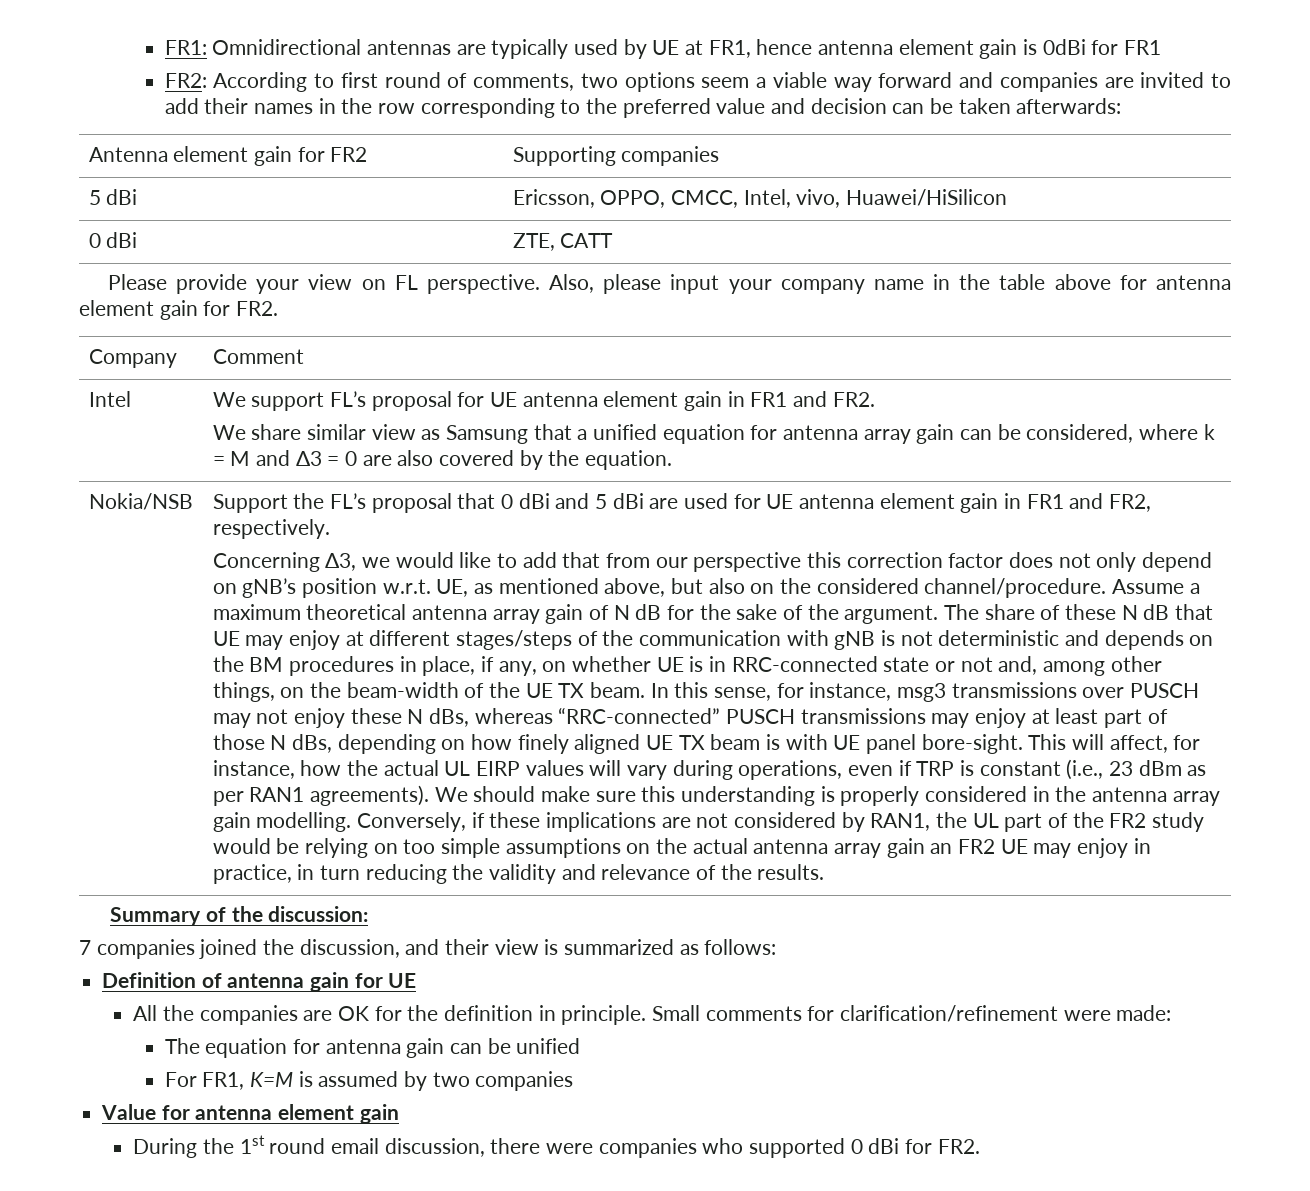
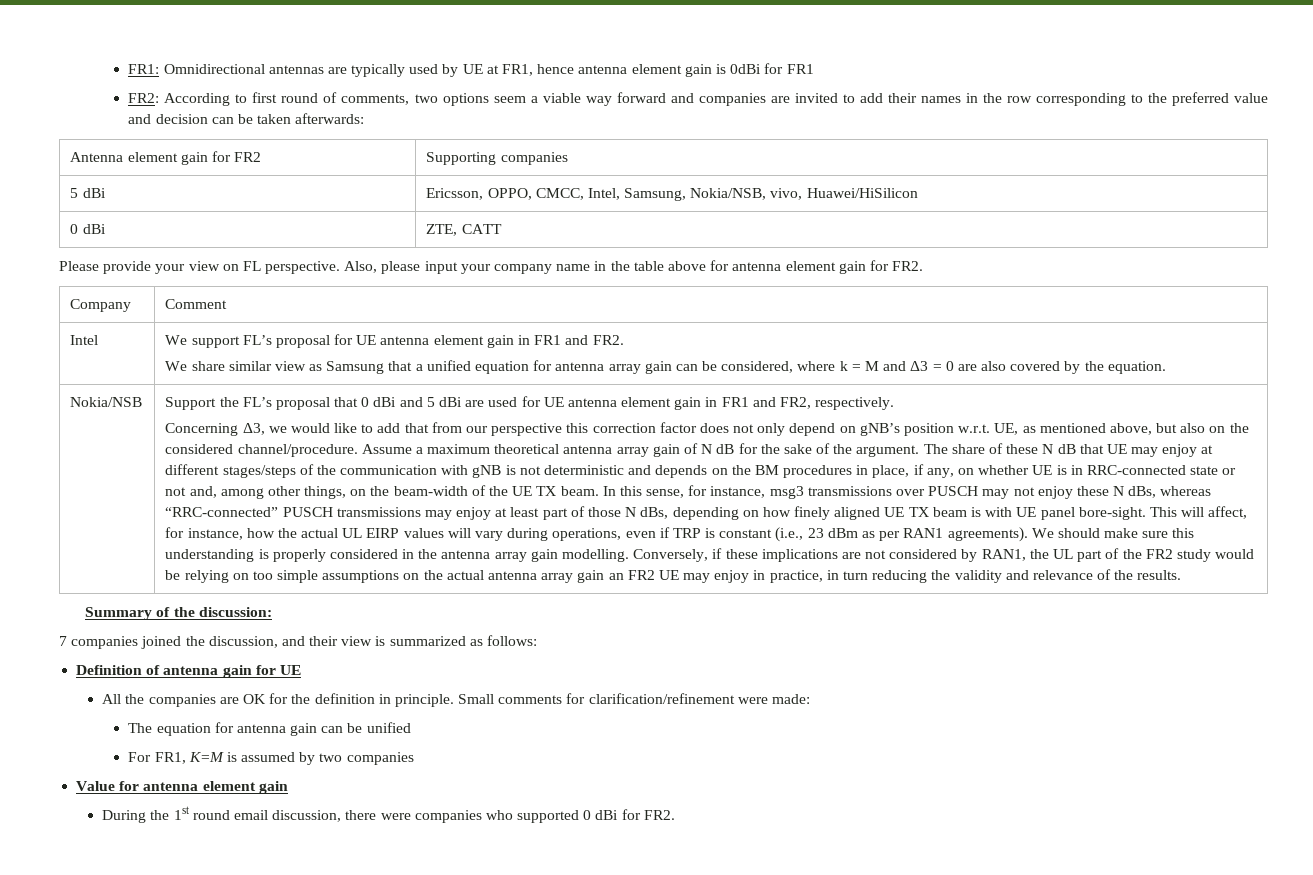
(791, 198) none -> [624,188,767,201] Samsung, Nokia/NSB,

